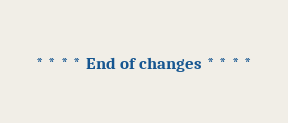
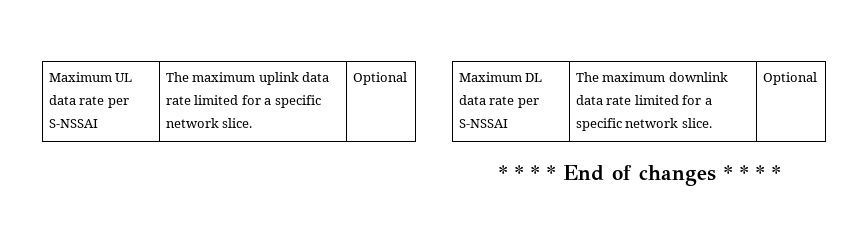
(35, 63) none -> [48,72,133,82] [48,95,129,108] [48,119,98,128] [165,72,330,85] [165,95,321,108] [165,118,253,128] [352,72,407,85] [458,72,543,82] [458,95,539,108] [458,119,508,128] [575,72,728,82] [575,95,712,105] [575,118,712,131] [762,72,817,85] Maximum UL data rate per S-NSSAI | The maximum uplink data rate limited for a specific network slice. | Optional // Maximum DL data rate per S-NSSAI | The maximum downlink data rate limited for a specific network slice. | Optional //

